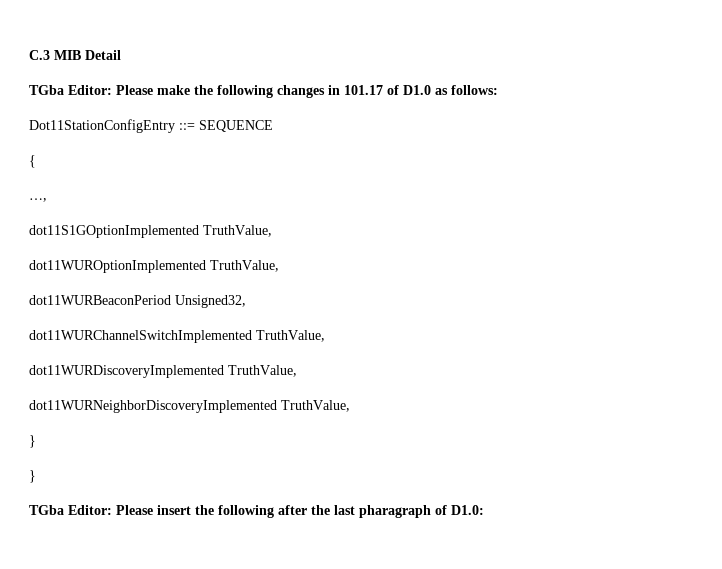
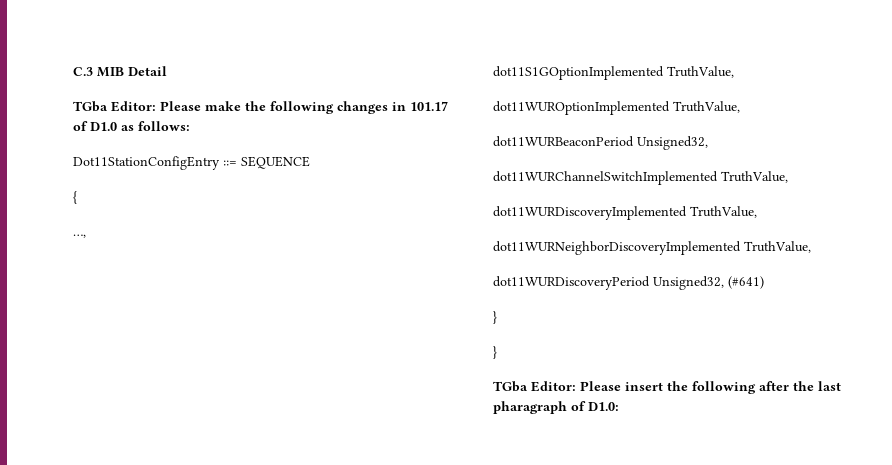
(350, 406) none -> [493,276,764,290] // dot11WURDiscoveryPeriod Unsigned32, (#641)

